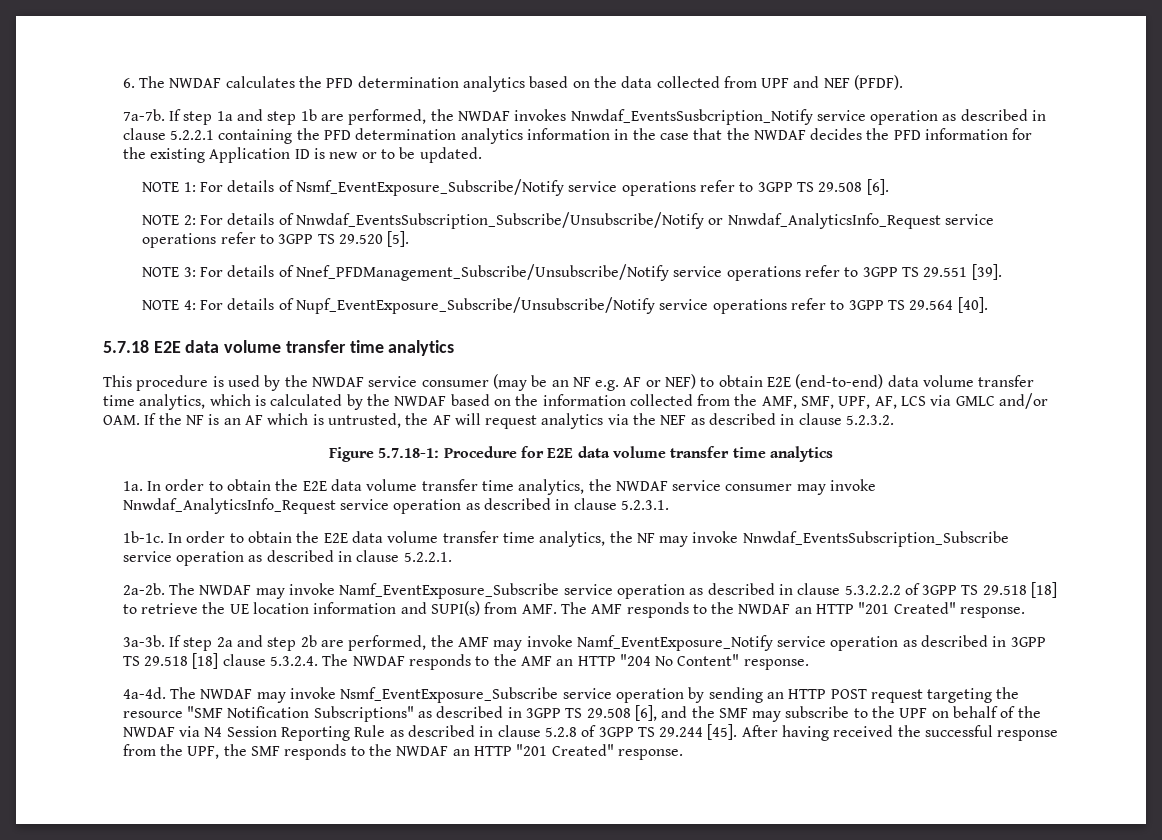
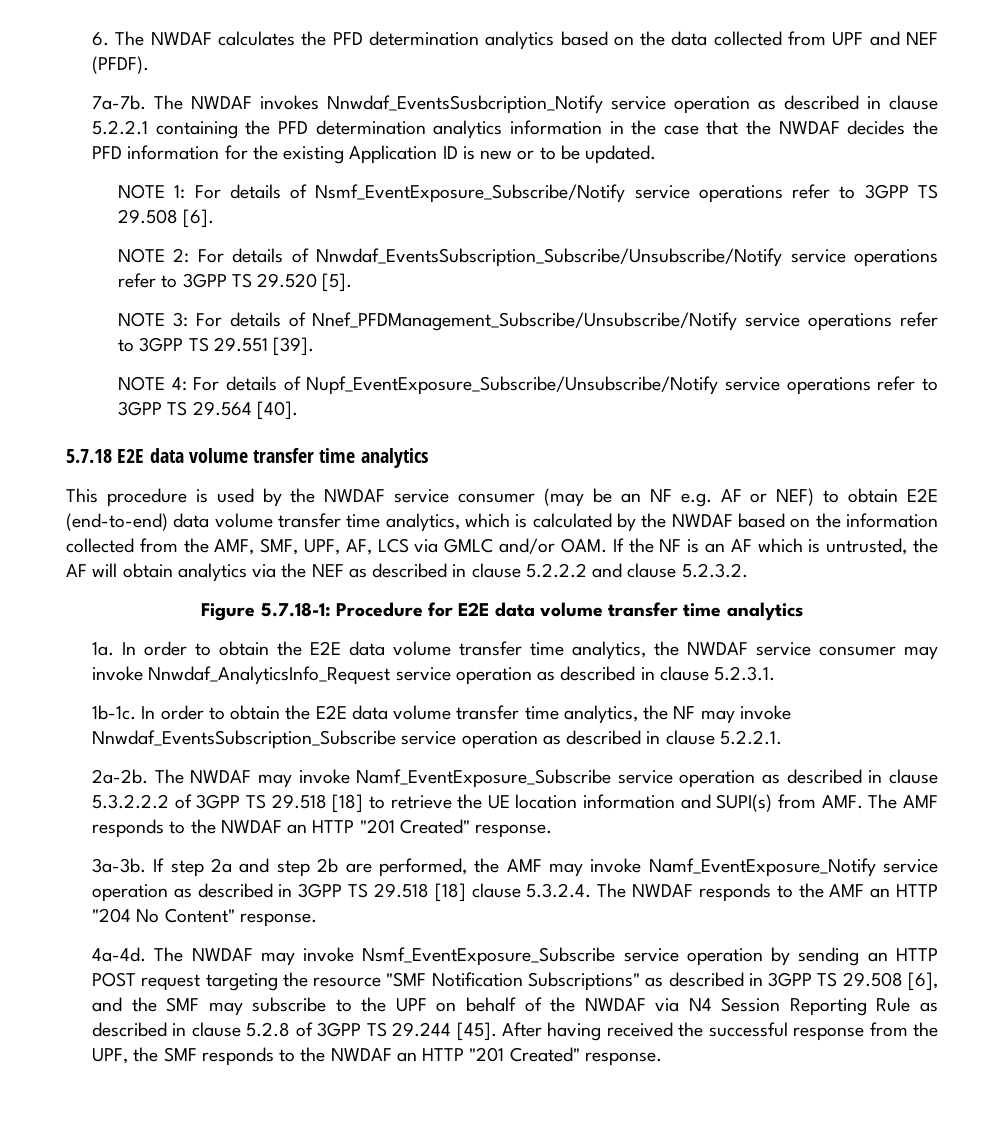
[169,109,454,125] If step 1a and step 1b are performed, the -> [154,95,184,110] The
[708,213,941,229] or Nnwdaf_AnalyticsInfo_Request -> (783, 257) none
[485,415,538,429] request -> [122,563,173,578] obtain
(842, 419) none -> [525,563,677,578] 5.2.2.2 and clause

